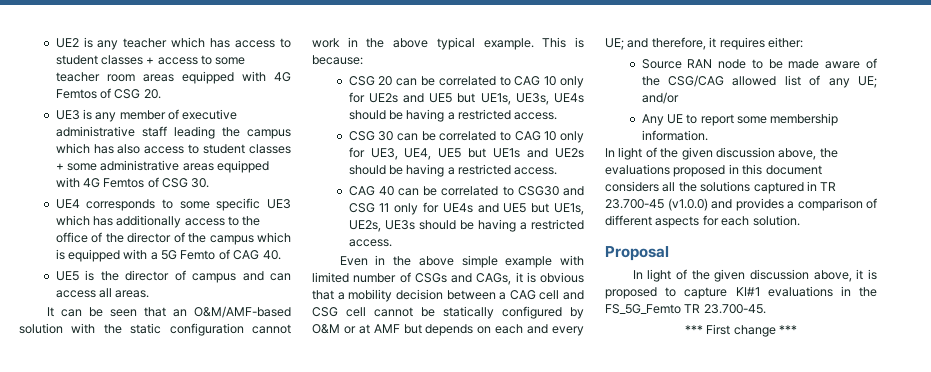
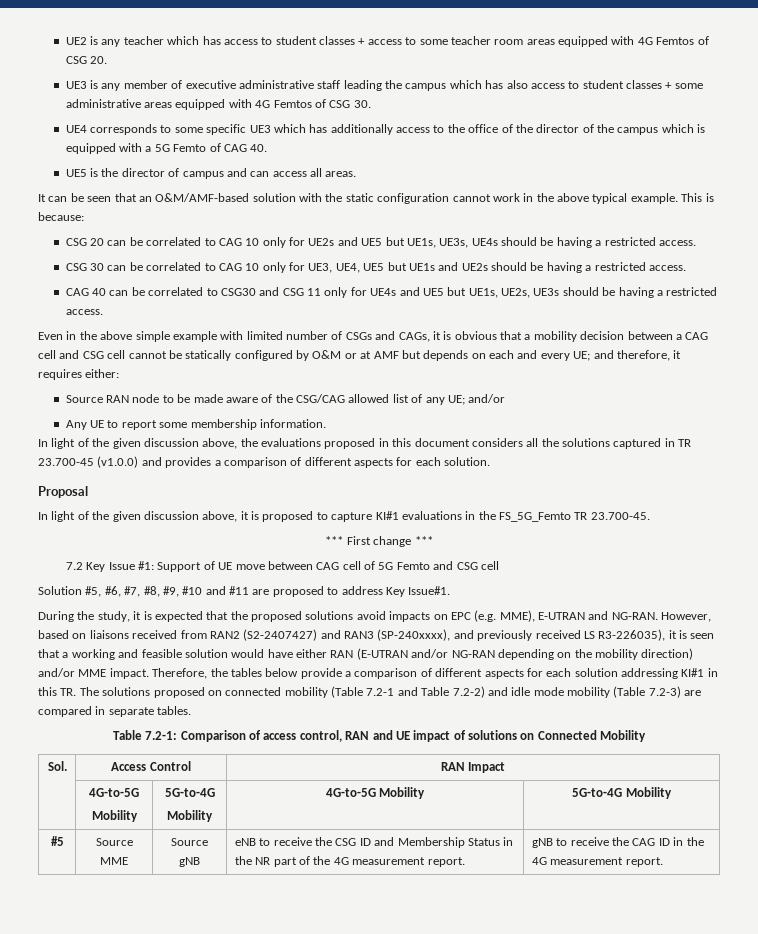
(798, 329) none -> [65,561,499,572] [38,586,451,597] [38,610,712,622] [38,629,715,641] [38,648,694,660] [38,668,718,679] [38,686,702,698] [38,706,192,717] [112,730,647,742] [47,761,67,771] [111,761,191,771] [440,762,506,773] [89,788,139,797] [91,810,138,822] [164,788,215,797] [167,810,213,822] [325,787,426,799] [572,787,672,799] [50,836,64,846] [95,838,133,846] [100,857,128,865] [171,838,208,846] [179,857,200,867] [234,837,514,848] [234,856,465,867] [531,837,704,848] [531,857,663,867] // 7.2 Key Issue #1: Support of UE move between CAG cell of 5G Femto and CSG cell // Solution #5, #6, #7, #8, #9, #10 and #11 are proposed to address Key Issue#1. // During the study, it is expected that the proposed solutions avoid impacts on EPC (e.g. MME), E-UTRAN and NG-RAN. However, based on liaisons received from RAN2 (S2-2407427) and RAN3 (SP-240xxxx), and previously received LS R3-226035), it is seen that a working and feasible solution would have either RAN (E-UTRAN and/or NG-RAN depending on the mobility direction) and/or MME impact. Therefore, the tables below provide a comparison of different aspects for each solution addressing KI#1 in this TR. The solutions proposed on connected mobility (Table 7.2-1 and Table 7.2-2) and idle mode mobility (Table 7.2-3) are compared in separate tables. // Table 7.2-1: Comparison of access control, RAN and UE impact of solutions on Connected Mobility // Sol. | Access Control | RAN Impact // | 4G-to-5G // Mobility | 5G-to-4G // Mobility | 4G-to-5G Mobility | 5G-to-4G Mobility // #5 | Source MME | Source gNB | eNB to receive the CSG ID and Membership Status in the NR part of the 4G measurement report. | gNB to receive the CAG ID in the 4G measurement report.

